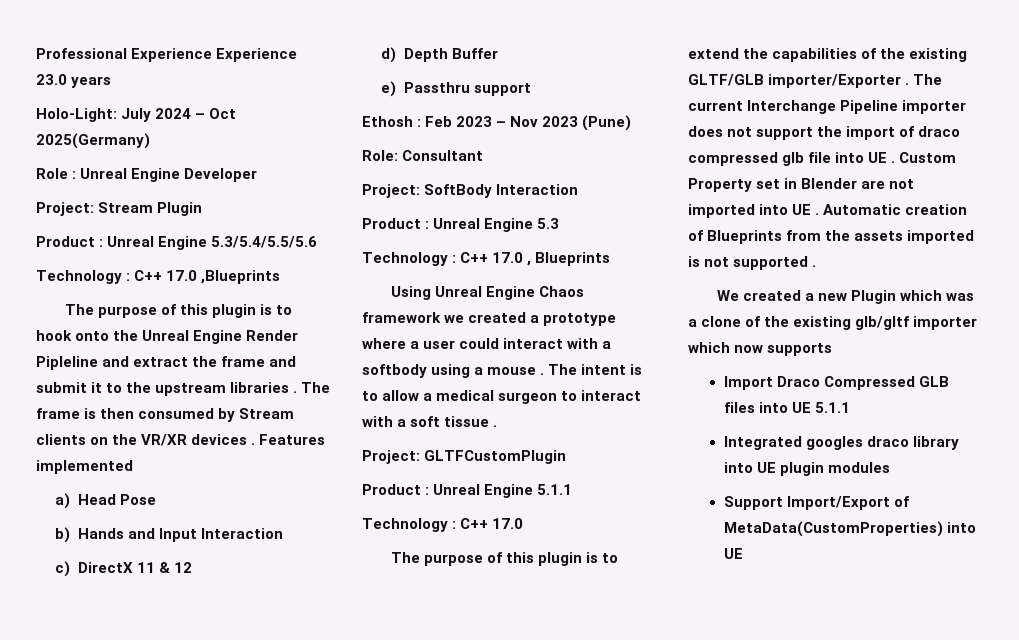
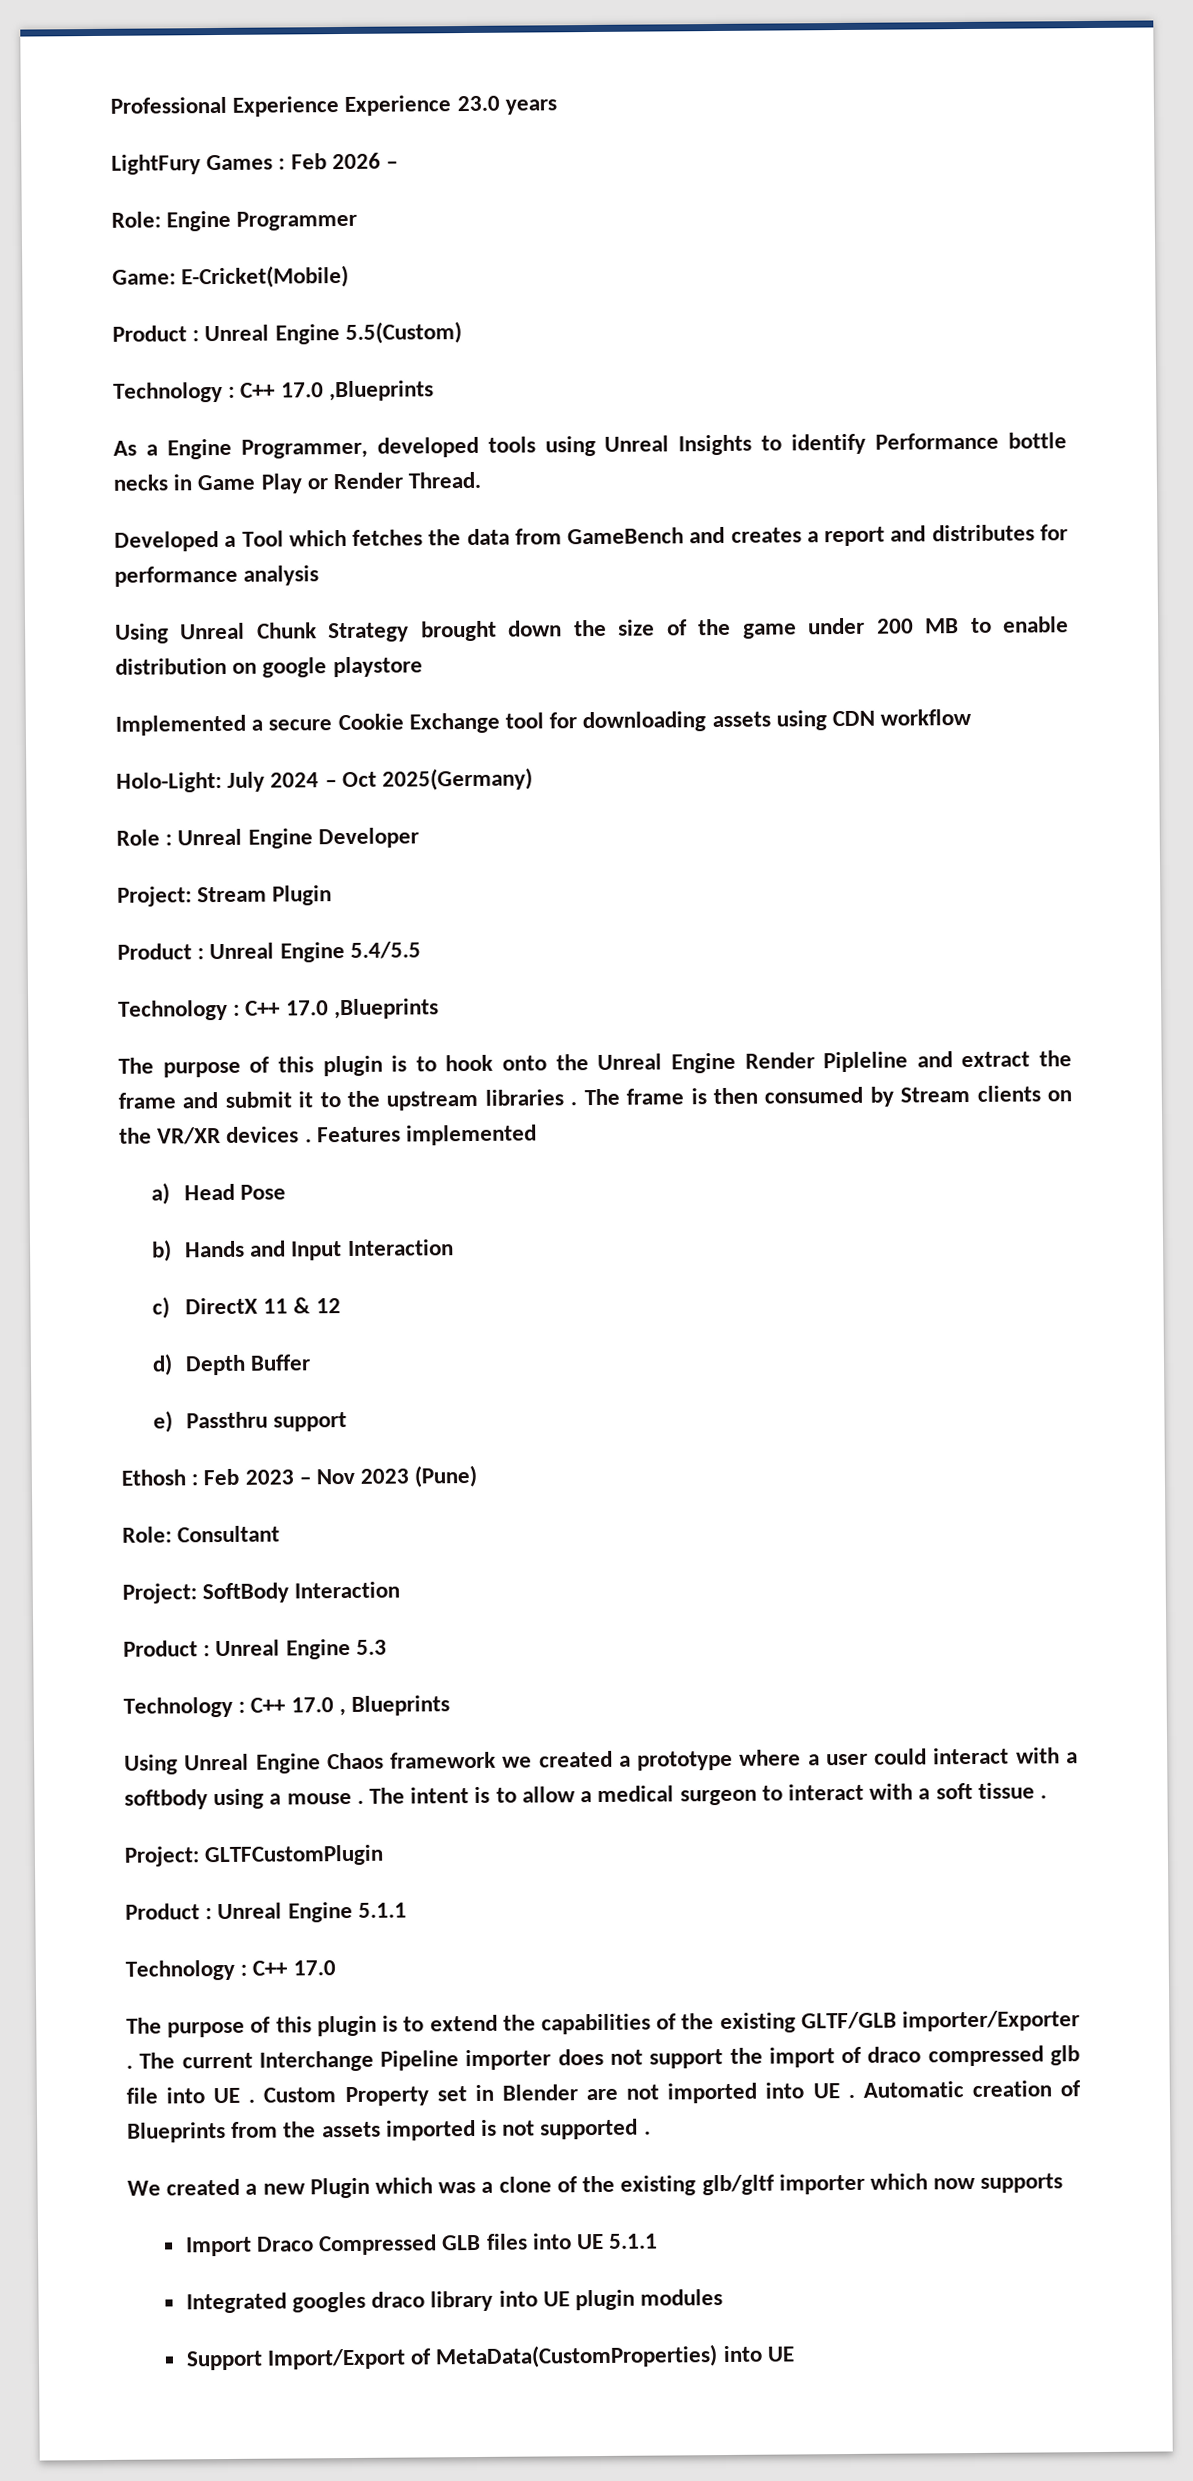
(112, 82) none -> [111,152,399,175] [111,210,358,232] [112,264,350,289] [112,321,462,345] [113,380,434,403] [113,432,1067,460] [113,471,482,494] [114,524,1068,552] [114,565,320,587] [115,616,1069,644] [115,656,423,678] [115,708,973,736] // LightFury Games : Feb 2026 – // Role: Engine Programmer // Game: E-Cricket(Mobile) // Product : Unreal Engine 5.5(Custom) // Technology : C++ 17.0 ,Blueprints // As a Engine Programmer, developed tools using Unreal Insights to identify Performance bottle necks in Game Play or Render Thread. // Developed a Tool which fetches the data from GameBench and creates a report and distributes for performance analysis // Using Unreal Chunk Strategy brought down the size of the game under 200 MB to enable distribution on google playstore // Implemented a secure Cookie Exchange tool for downloading assets using CDN workflow
[211,236,318,248] 5.3/5.4/5.5/5.6 -> [349,941,421,959] 5.4/5.5

